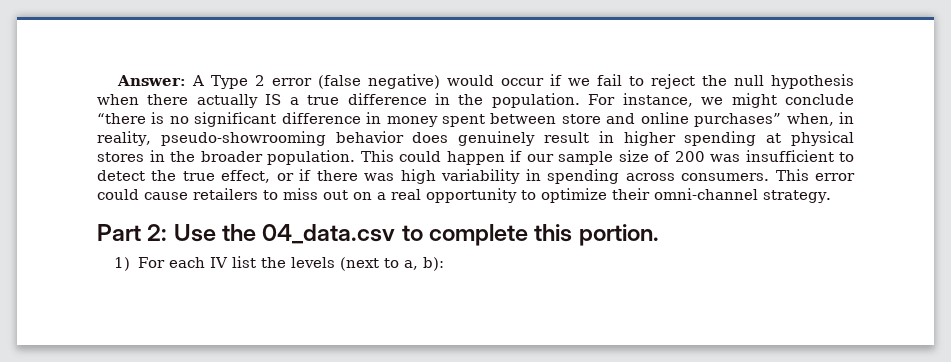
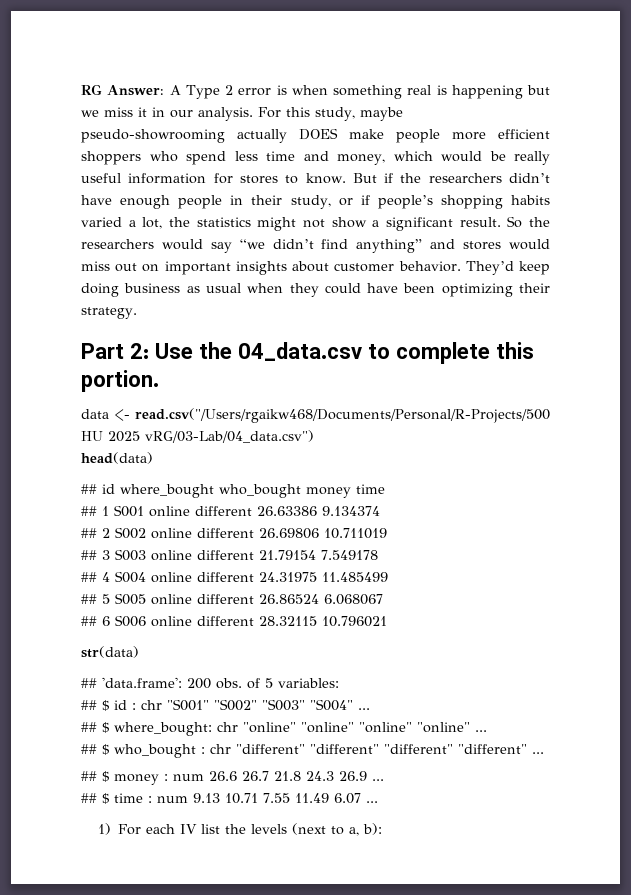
(116, 80) none -> [81,84,102,95] RG
[317,74,855,89] [97,93,855,108] [97,112,855,127] [97,131,855,146] [97,150,854,165] [97,169,855,184] [97,188,758,203] (false negative) would occur if we fail to reject the null hypothesis when there actually IS a true difference in the population. For instance, we might conclude “there is no significant difference in money spent between store and online purchases” when, in reality, pseudo-showrooming behavior does genuinely result in higher spending at physical stores in the broader population. This could happen if our sample size of 200 was insufficient to detect the true effect, or if there was high variability in spending across consumers. This error could cause retailers to miss out on a real opportunity to optimize their omni-channel -> [276,85,550,99] [81,107,403,121] [81,128,550,143] [81,151,550,165] [81,173,550,184] [81,195,550,209] [81,216,550,231] [81,239,551,253] [81,261,550,275] [81,283,550,297] is when something real is happening but we miss it in our analysis. For this study, maybe pseudo-showrooming actually DOES make people more efficient shoppers who spend less time and money, which would be really useful information for stores to know. But if the researchers didn’t have enough people in their study, or if people’s shopping habits varied a lot, the statistics might not show a significant result. So the researchers would say “we didn’t find anything” and stores would miss out on important insights about customer behavior. They’d keep doing business as usual when they could have been optimizing their
(659, 235) none -> [81,408,550,423] [81,430,314,443] [81,452,153,464] [81,484,385,498] [81,505,380,517] [81,527,387,539] [81,549,378,561] [81,571,388,583] [81,593,383,605] [81,615,387,627] [81,646,139,658] [81,677,339,689] [81,699,370,711] [81,722,487,736] [81,744,544,758] [81,771,384,785] [81,793,378,804] // data <- read.csv("/Users/rgaikw468/Documents/Personal/R-Projects/500 HU 2025 vRG/03-Lab/04_data.csv") // head(data) // ## id where_bought who_bought money time // ## 1 S001 online different 26.63386 9.134374 // ## 2 S002 online different 26.69806 10.711019 // ## 3 S003 online different 21.79154 7.549178 // ## 4 S004 online different 24.31975 11.485499 // ## 5 S005 online different 26.86524 6.068067 // ## 6 S006 online different 28.32115 10.796021 // str(data) // ## 'data.frame': 200 obs. of 5 variables: // ## $ id : chr "S001" "S002" "S003" "S004" ... // ## $ where_bought: chr "online" "online" "online" "online" ... // ## $ who_bought : chr "different" "different" "different" "different" ... // ## $ money : num 26.6 26.7 21.8 24.3 26.9 ... // ## $ time : num 9.13 10.71 7.55 11.49 6.07 ...

